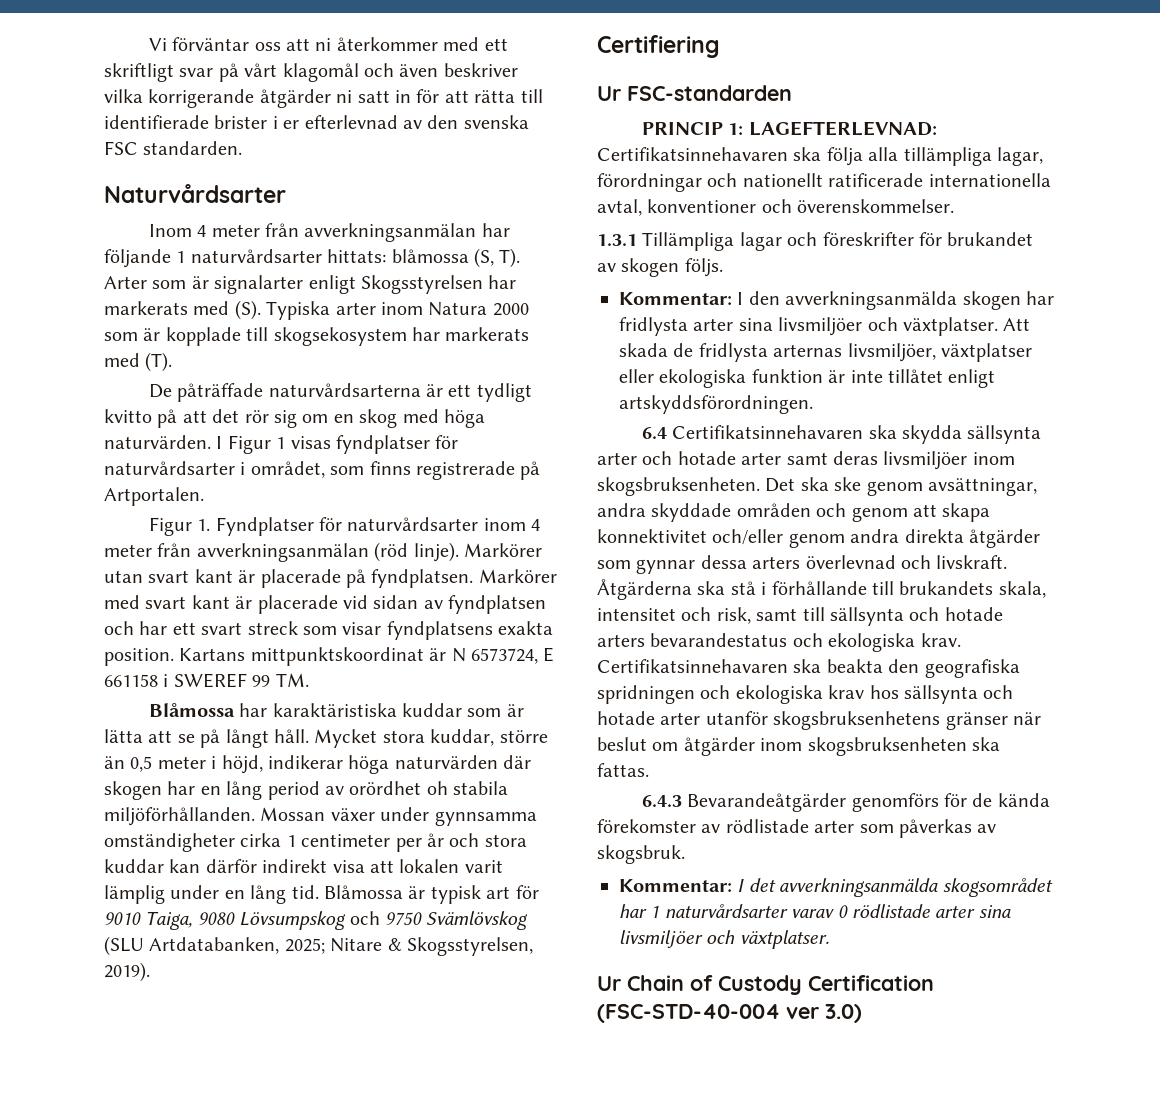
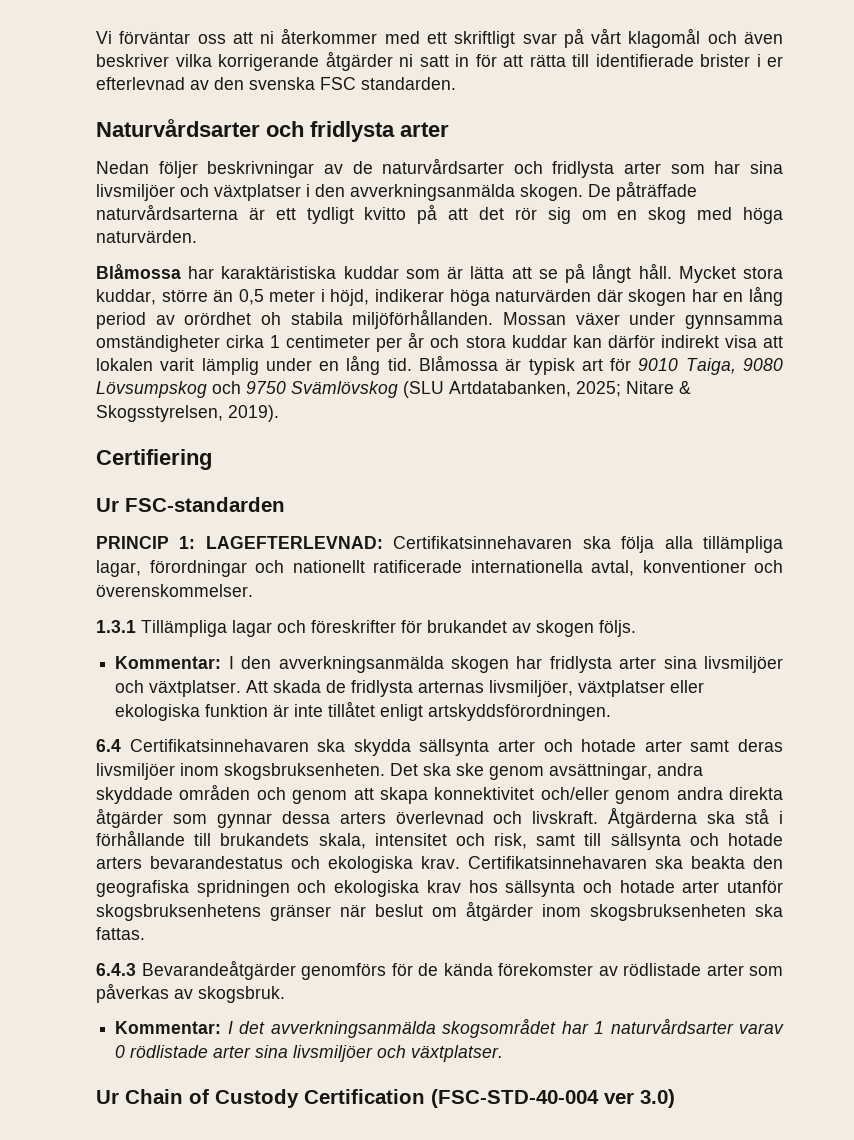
[148,223,510,242] [104,248,521,268] [104,275,517,294] [104,300,529,320] [104,327,530,346] [104,352,173,372] // Inom 4 meter från avverkningsanmälan har följande 1 naturvårdsarter hittats: blåmossa (S, T). Arter som är signalarter enligt Skogsstyrelsen har markerats med (S). Typiska arter inom Natura 2000 som är kopplade till skogsekosystem har markerats med (T). // -> [266,121,449,142] [96,158,783,178] [96,184,583,201] och fridlysta arter // Nedan följer beskrivningar av de naturvårdsarter och fridlysta arter som har sina livsmiljöer och växtplatser i den avverkningsanmälda skogen.
[216,435,459,454] [104,461,541,480] [104,487,204,506] [148,517,541,536] [104,542,542,562] [104,569,557,588] [104,595,547,614] [104,621,554,640] [104,647,555,666] [104,673,309,688] I Figur 1 visas fyndplatser för naturvårdsarter i området, som finns registrerade på Artportalen. // Figur 1. Fyndplatser för naturvårdsarter inom 4 meter från avverkningsanmälan (röd linje). Markörer utan svart kant är placerade på fyndplatsen. Markörer med svart kant är placerade vid sidan av fyndplatsen och har ett svart streck som visar fyndplatsens exakta position. Kartans mittpunktskoordinat är N 6573724, E 661158 i SWEREF 99 TM. -> (197, 236) none

